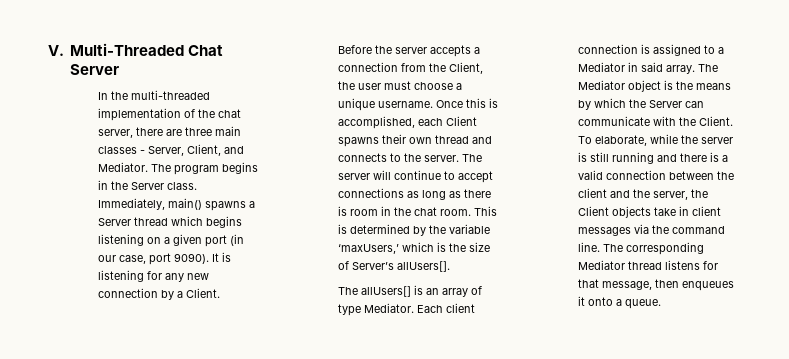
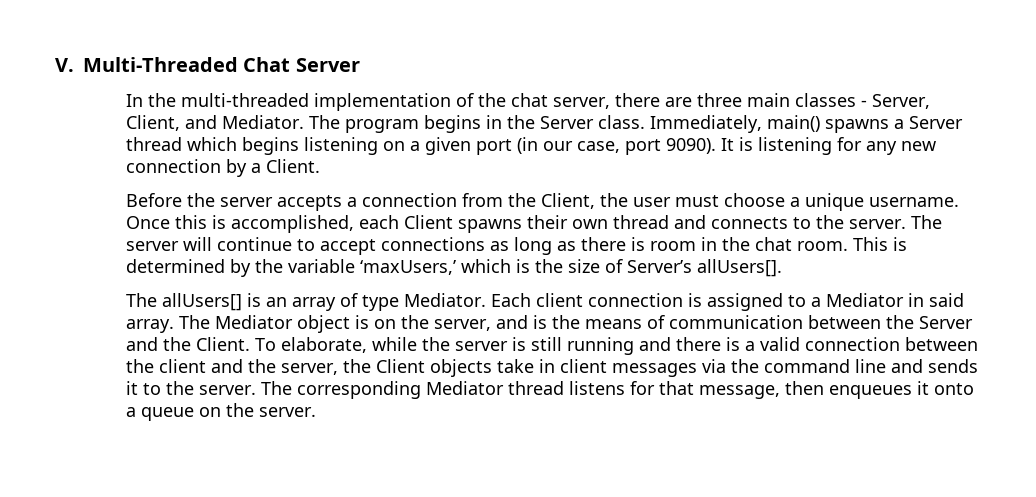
[676,81,732,90] [578,98,705,110] [578,116,677,126] the means by which the Server can communicate with -> [373,315,973,331] [125,337,158,351] on the server, and is the means of communication between the Server and
[578,242,601,252] line. -> [854,359,978,373] [125,381,256,395] line and sends it to the server.
[625,299,662,309] queue. -> [140,403,316,421] queue on the server.

